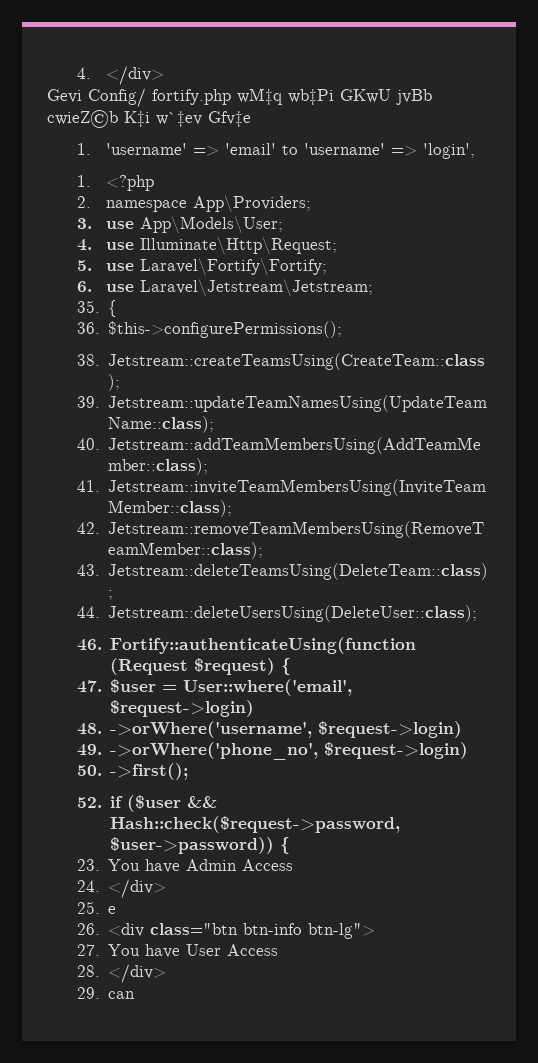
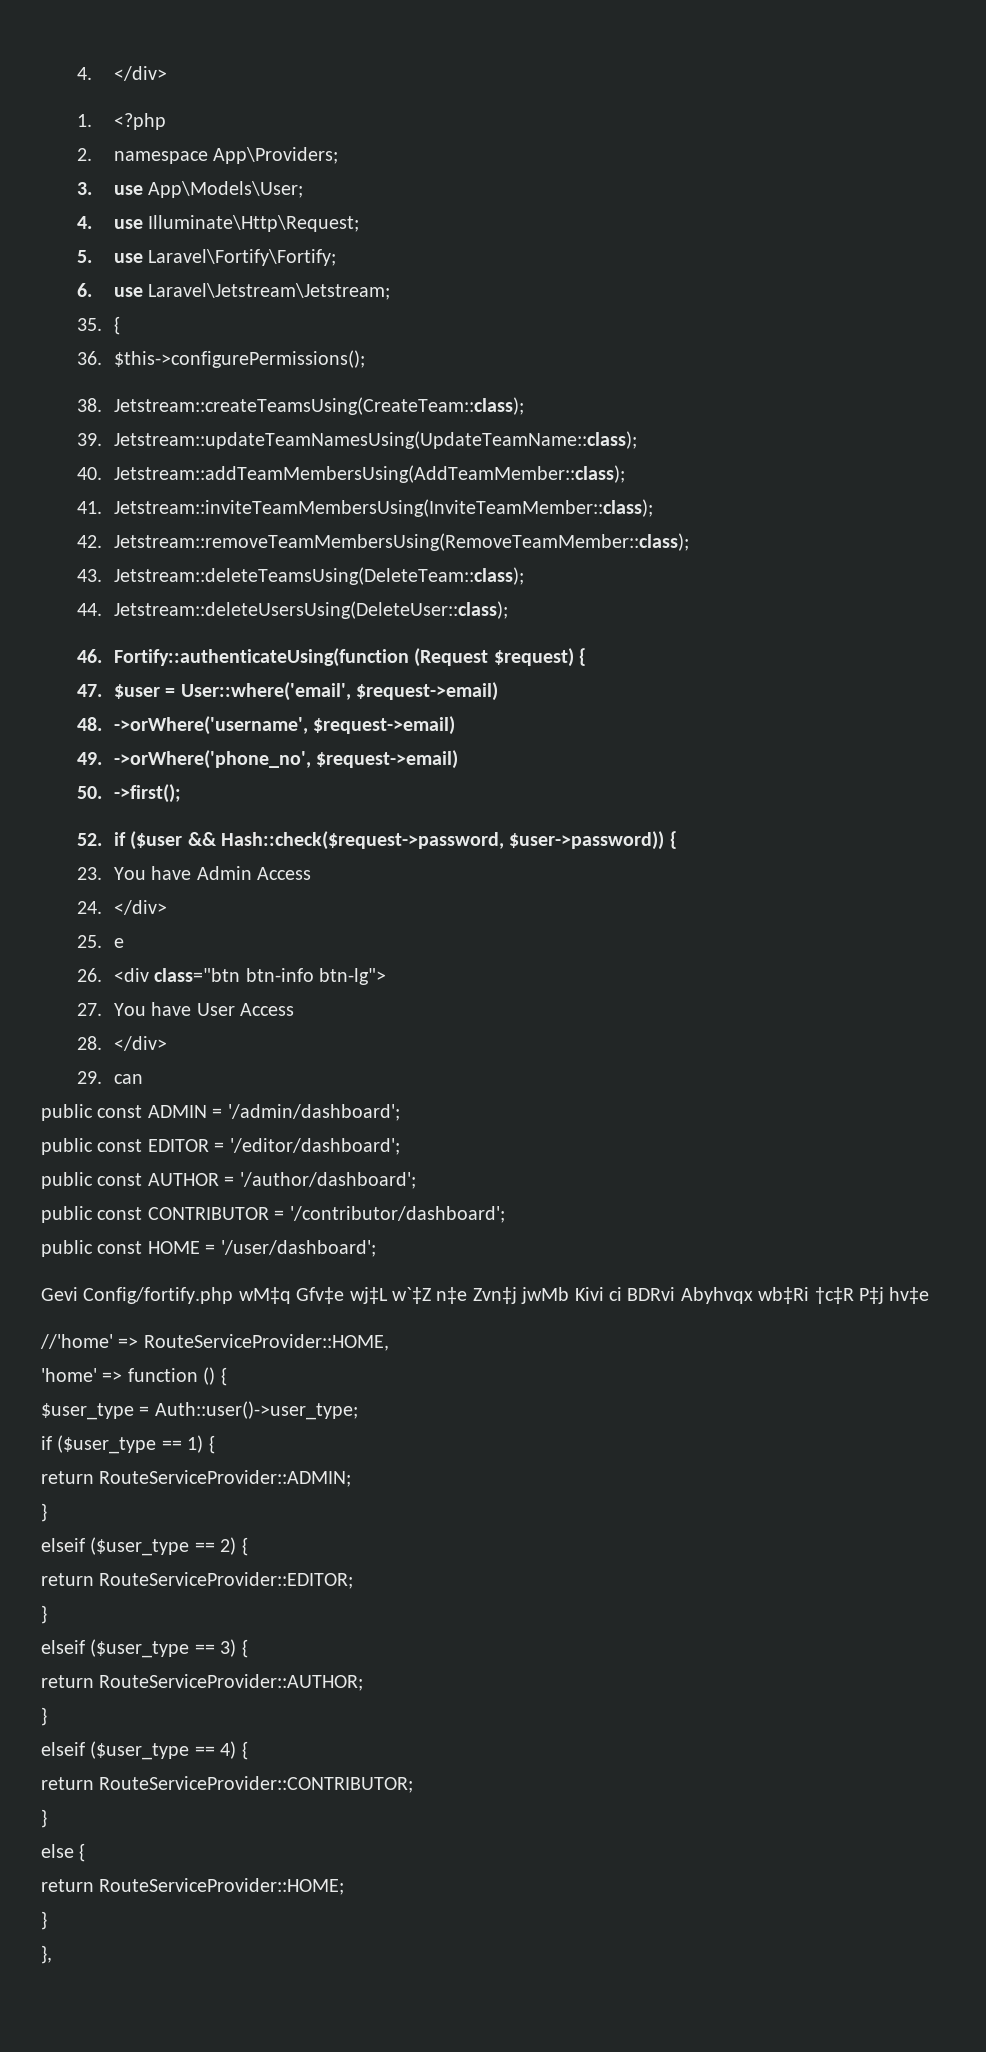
[47,88,432,107] [47,110,251,128] [76,143,476,159] // Gevi Config/ fortify.php wM‡q wb‡Pi GKwU jvBb cwieZ©b K‡i w`‡ev Gfv‡e // 1. 'username' => 'email' to 'username' => 'login', -> (167, 73) none
[109,700,254,717] $request->login) -> [355,682,498,701] $request->email)
[317,721,462,738] $request->login) -> [313,716,456,735] $request->email)
[323,742,468,759] $request->login) -> [316,750,459,769] $request->email)
(135, 995) none -> [41,1104,400,1121] [41,1138,400,1155] [41,1172,416,1189] [41,1206,505,1223] [41,1240,376,1257] [41,1287,930,1304] [40,1334,389,1351] [41,1367,227,1386] [41,1401,358,1420] [41,1435,215,1454] [41,1470,352,1487] [41,1503,47,1522] [41,1537,248,1556] [41,1572,354,1589] [41,1605,47,1624] [41,1639,248,1658] [41,1674,364,1691] [41,1707,47,1726] [41,1741,248,1760] [41,1776,414,1793] [41,1809,47,1828] [41,1843,86,1862] [41,1878,345,1895] [41,1911,47,1930] [41,1945,52,1964] // public const ADMIN = '/admin/dashboard'; // public const EDITOR = '/editor/dashboard'; // public const AUTHOR = '/author/dashboard'; // public const CONTRIBUTOR = '/contributor/dashboard'; // public const HOME = '/user/dashboard'; // Gevi Config/fortify.php wM‡q Gfv‡e wj‡L w`‡Z n‡e Zvn‡j jwMb Kivi ci BDRvi Abyhvqx wb‡Ri †c‡R P‡j hv‡e // //'home' => RouteServiceProvider::HOME, // 'home' => function () { // $user_type = Auth::user()->user_type; // if ($user_type == 1) { // return RouteServiceProvider::ADMIN; // } // elseif ($user_type == 2) { // return RouteServiceProvider::EDITOR; // } // elseif ($user_type == 3) { // return RouteServiceProvider::AUTHOR; // } // elseif ($user_type == 4) { // return RouteServiceProvider::CONTRIBUTOR; // } // else { // return RouteServiceProvider::HOME; // } // },

